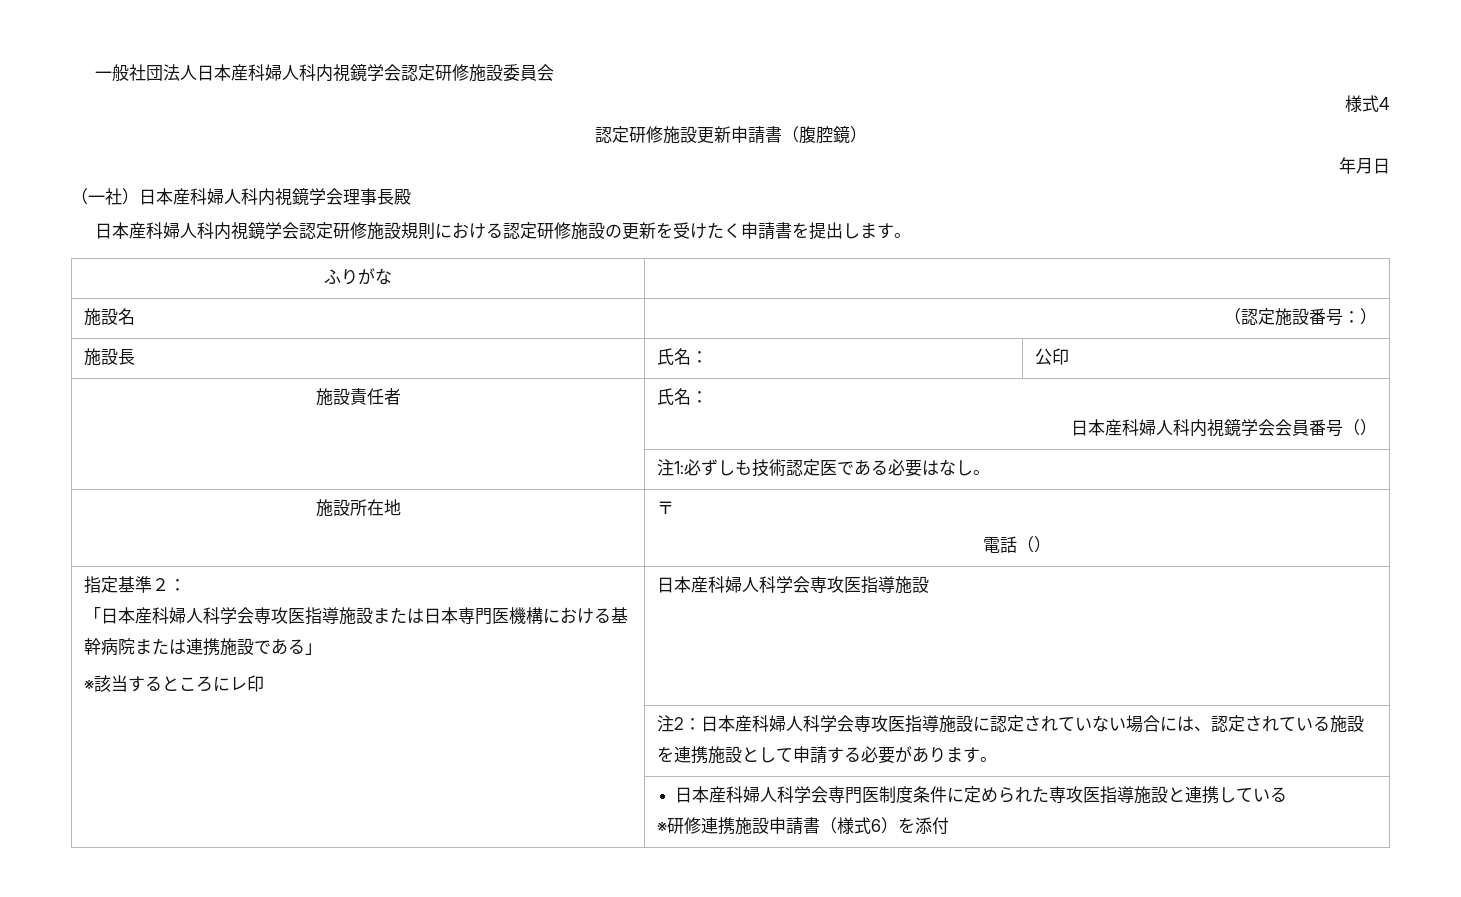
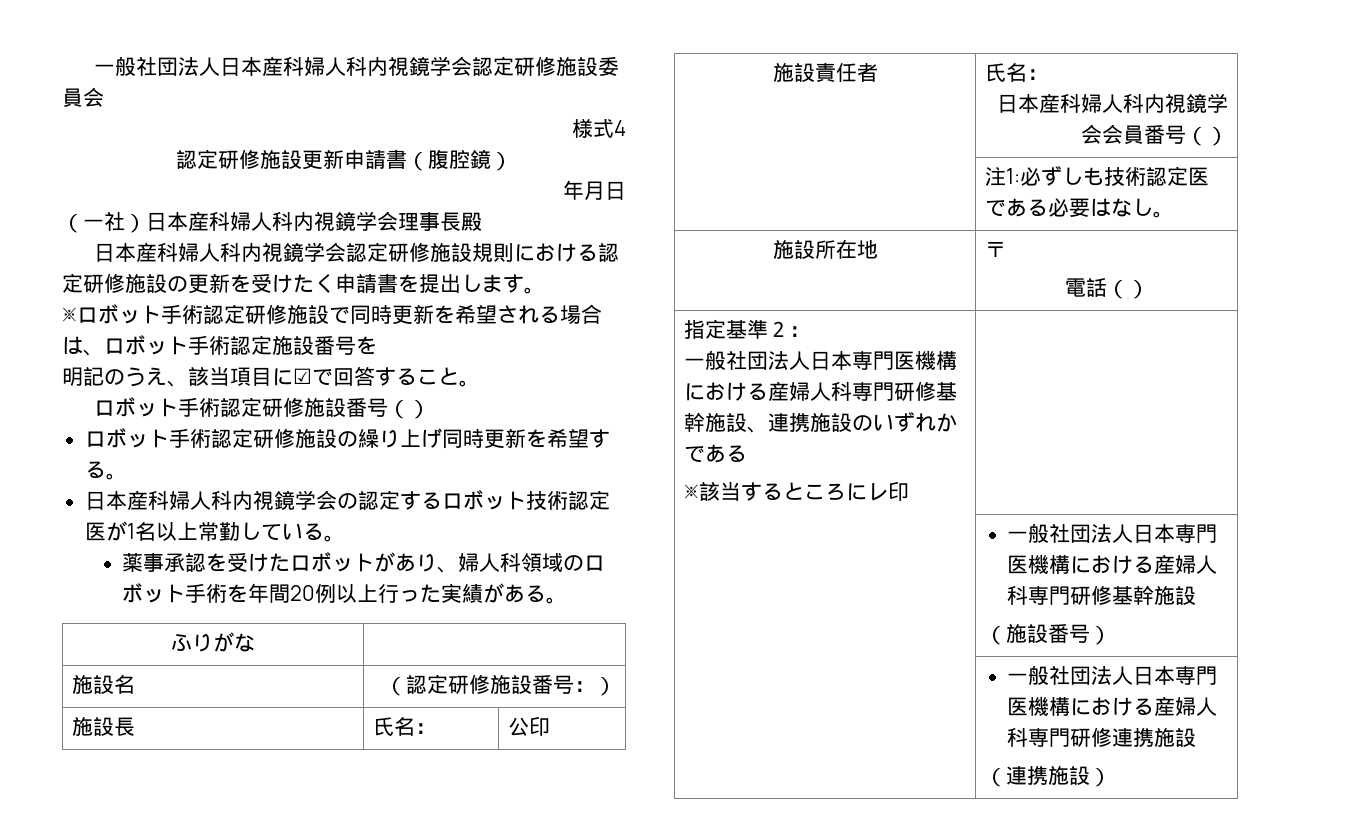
(911, 235) none -> [62,304,602,325] [62,335,377,356] [62,366,480,387] [94,397,431,419] [84,428,610,449] [84,461,127,480] [84,490,610,511] [84,521,345,542] [122,552,606,573] [122,583,568,604] // ※ロボット手術認定研修施設で同時更新を希望される場合は、ロボット手術認定施設番号を // 明記のうえ、該当項目に☑で回答すること。 // ロボット手術認定研修施設番号（） // ロボット手術認定研修施設の繰り上げ同時更新を希望する。 // 日本産科婦人科内視鏡学会の認定するロボット技術認定医が1名以上常勤している。 // 薬事承認を受けたロボットがあり、婦人科領域のロボット手術を年間20例以上行った実績がある。
(1276, 316) none -> [448,674,491,694] 研修
[83,607,628,625] [83,638,322,656] 「日本産科婦人科学会専攻医指導施設または日本専門医機構における基幹病院または連携施設である」 -> [683,350,957,370] [683,381,957,402] [683,412,957,433] [683,444,747,463] 一般社団法人日本専門医機構における産婦人科専門研修基幹施設、連携施設のいずれかである
[656,576,929,594] [656,715,1364,733] [656,746,997,764] [675,786,1288,804] [656,817,949,835] 日本産科婦人科学会専攻医指導施設 // | 注2：日本産科婦人科学会専攻医指導施設に認定されていない場合には、認定されている施設を連携施設として申請する必要があります。 // | 日本産科婦人科学会専門医制度条件に定められた専攻医指導施設と連携している // ※研修連携施設申請書（様式6）を添付 -> [1007,523,1218,543] [1007,554,1218,575] [1007,585,1197,605] [984,624,1111,645] [1007,665,1218,685] [1007,696,1218,717] [1007,727,1197,747] [984,765,1111,787] // | 一般社団法人日本専門医機構における産婦人科専門研修基幹施設 // （施設番号） // | 一般社団法人日本専門医機構における産婦人科専門研修連携施設 // （連携施設）

